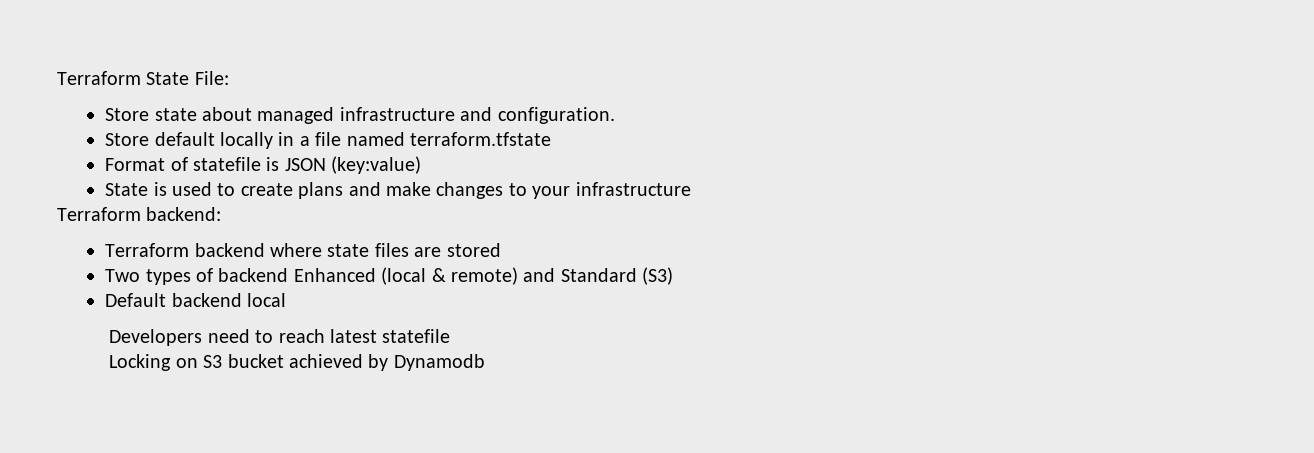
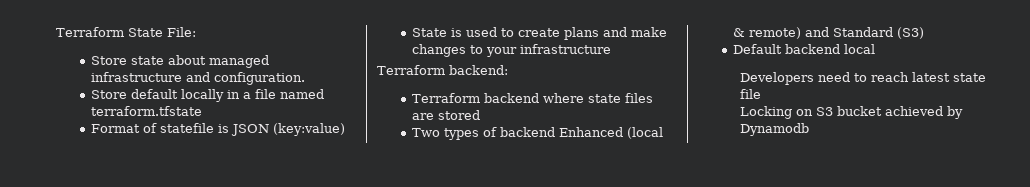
[382,329,451,343] statefile -> [953,73,987,82] [740,89,762,99] state file

